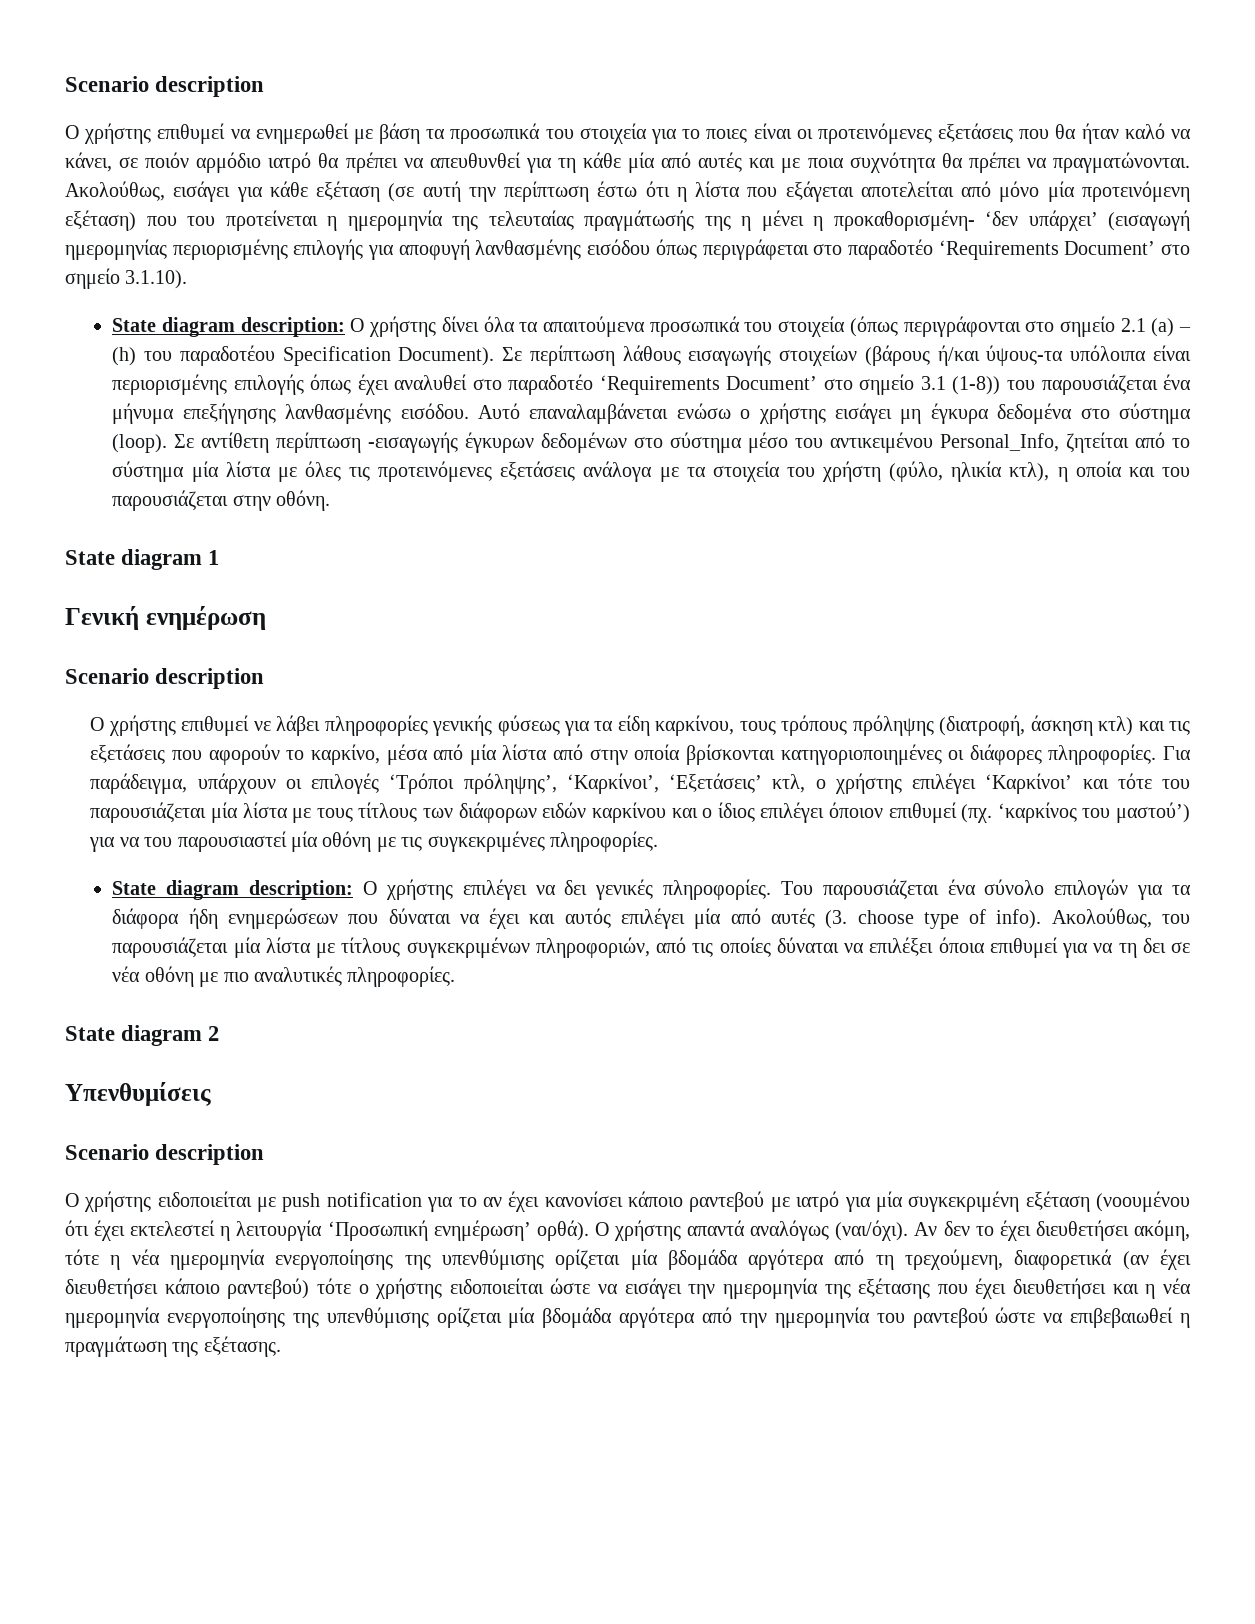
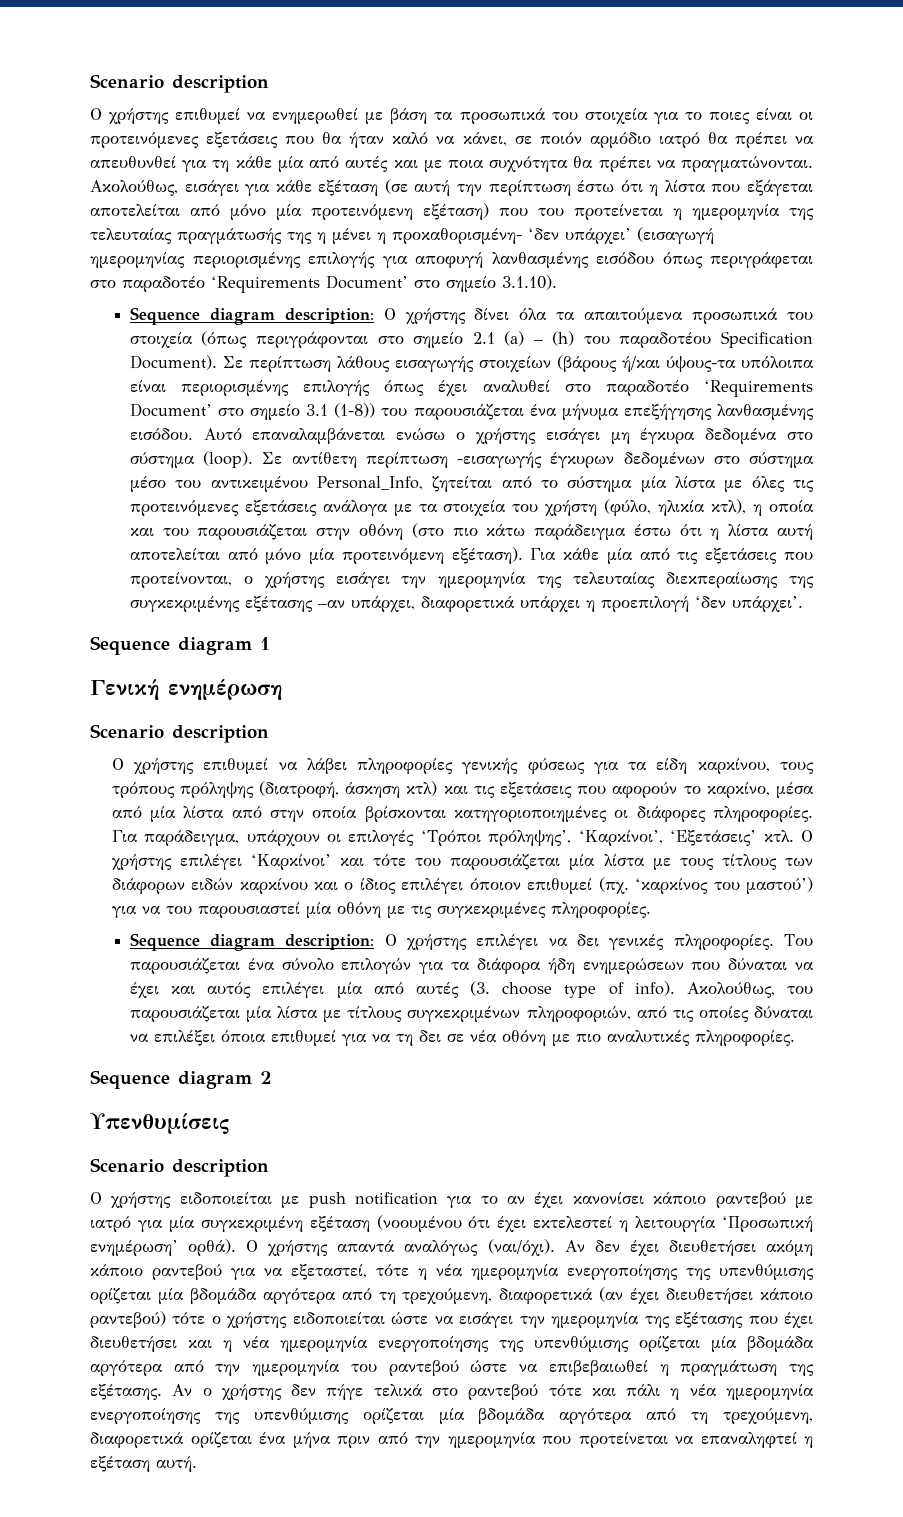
[112,318,157,332] State -> [129,307,200,325] Sequence
[276,490,331,511] [65,550,115,565] οθόνη. // State -> [358,523,814,540] [129,547,814,564] [129,572,814,588] [129,596,803,612] [90,636,170,655] οθόνη (στο πιο κάτω παράδειγμα έστω ότι η λίστα αυτή αποτελείται από μόνο μία προτεινόμενη εξέταση). Για κάθε μία από τις εξετάσεις που προτείνονται, ο χρήστης εισάγει την ημερομηνία της τελευταίας διεκπεραίωσης της συγκεκριμένης εξέτασης –αν υπάρχει, διαφορετικά υπάρχει η προεπιλογή ‘δεν υπάρχει’. // Sequence
[253,721,271,731] νε -> [278,762,297,770] να
[772,774,826,793] κτλ, ο -> [763,830,813,842] κτλ. Ο
[112,881,157,895] State -> [129,933,200,951] Sequence
[65,1026,115,1041] State -> [90,1070,170,1089] Sequence
[975,1220,1190,1241] το έχει διευθετήσει ακόμη, -> [629,1240,813,1256] [90,1264,367,1280] έχει διευθετήσει ακόμη κάποιο ραντεβού για να εξεταστεί,
(281, 1346) none -> [172,1384,813,1400] [90,1408,814,1424] [90,1432,813,1448] [90,1456,197,1472] Αν ο χρήστης δεν πήγε τελικά στο ραντεβού τότε και πάλι η νέα ημερομηνία ενεργοποίησης της υπενθύμισης ορίζεται μία βδομάδα αργότερα από τη τρεχούμενη, διαφορετικά ορίζεται ένα μήνα πριν από την ημερομηνία που προτείνεται να επαναληφτεί η εξέταση αυτή.

